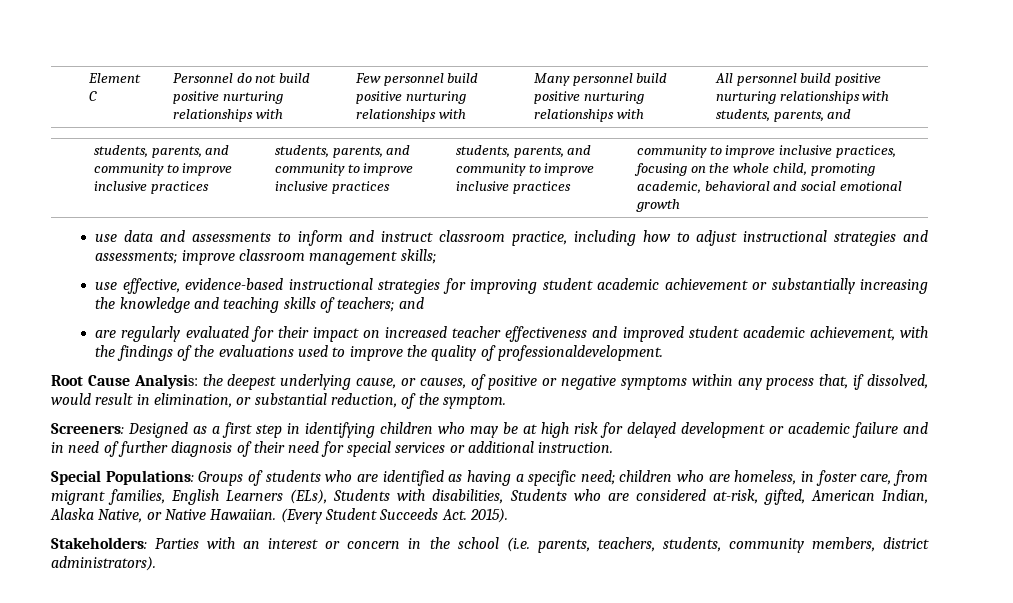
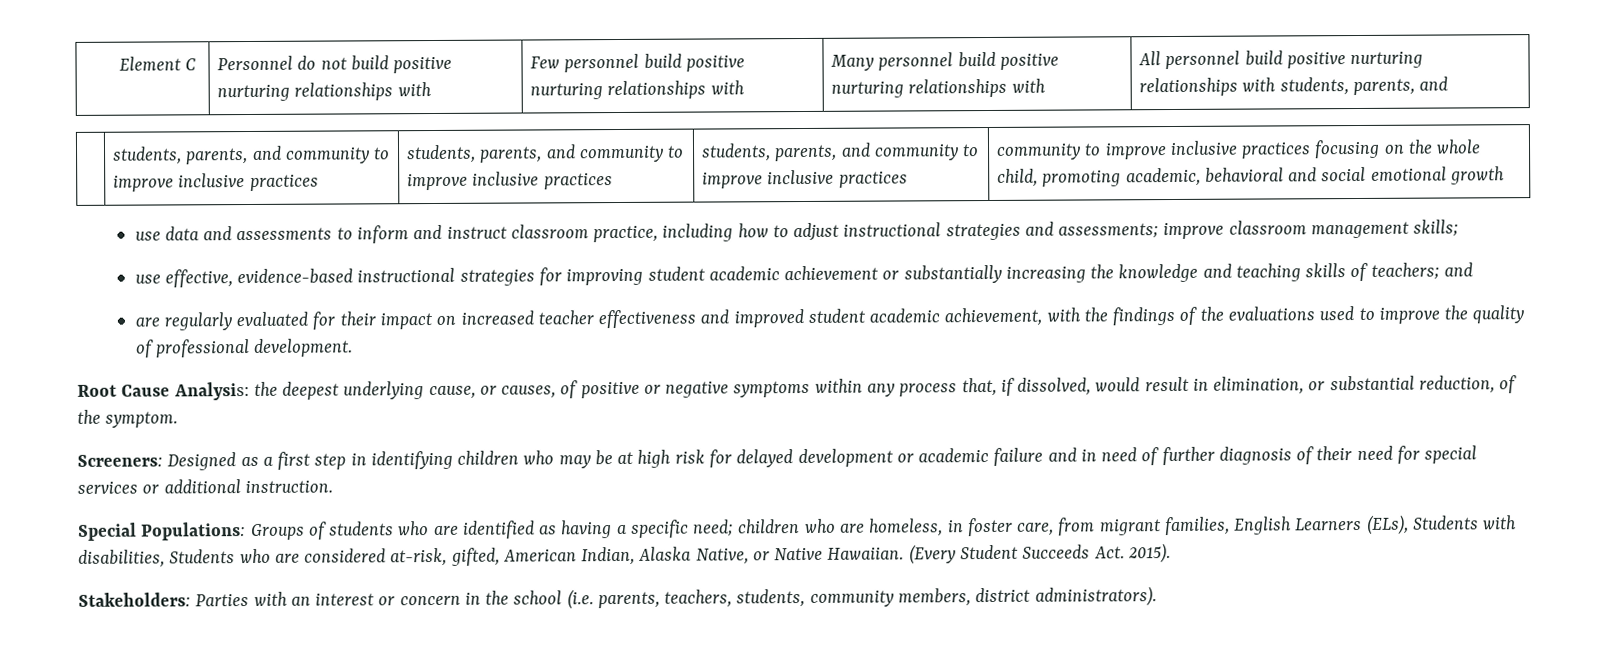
[836,145,897,158] practices, -> [1241,142,1312,159] practices
[497,345,663,361] professionaldevelopment. -> [155,338,354,358] professional development.

